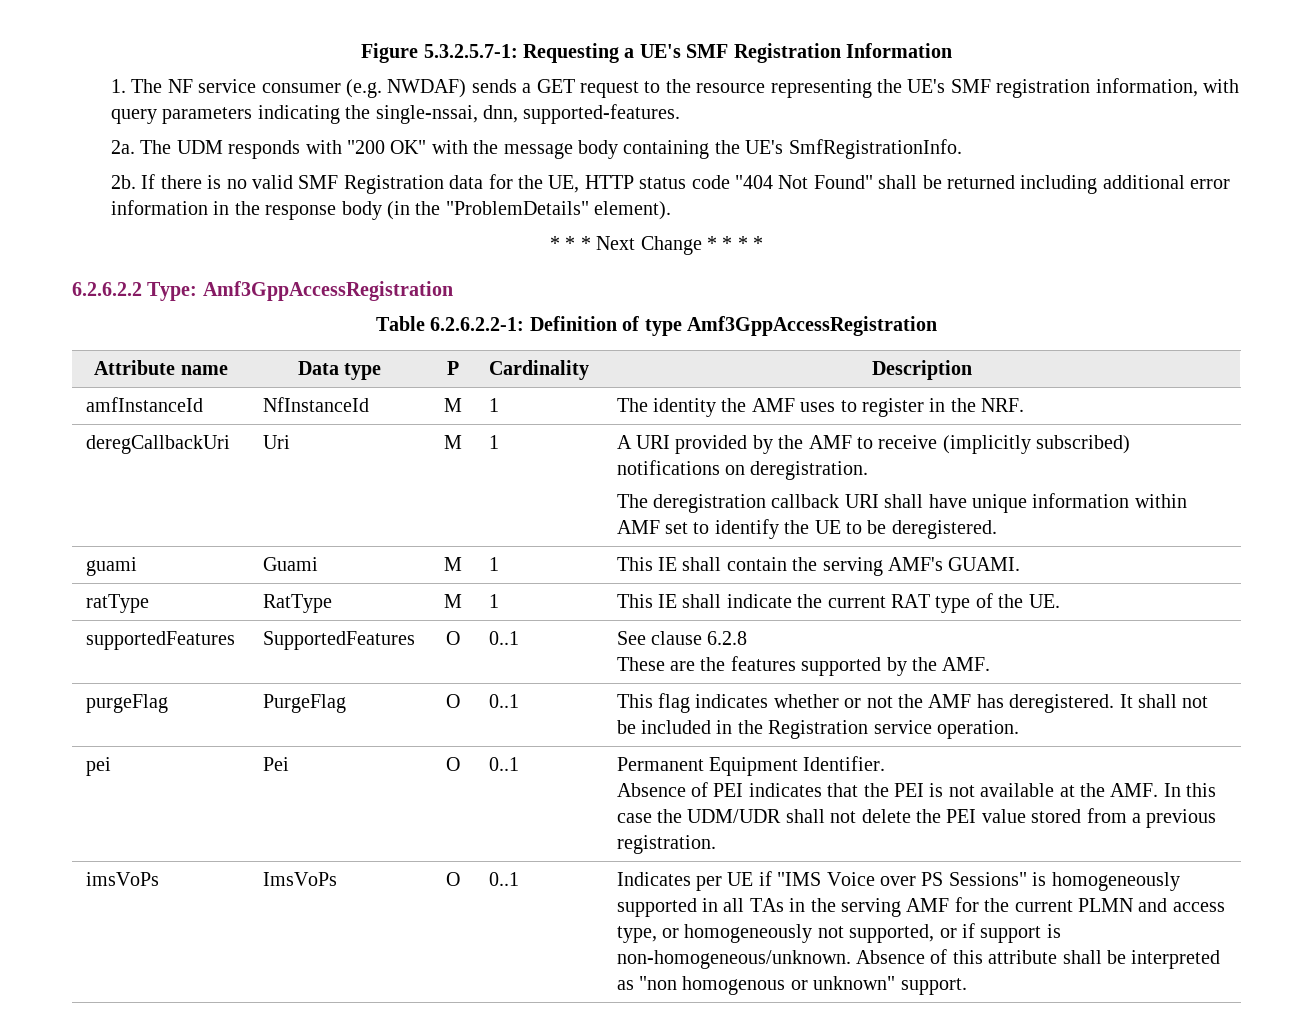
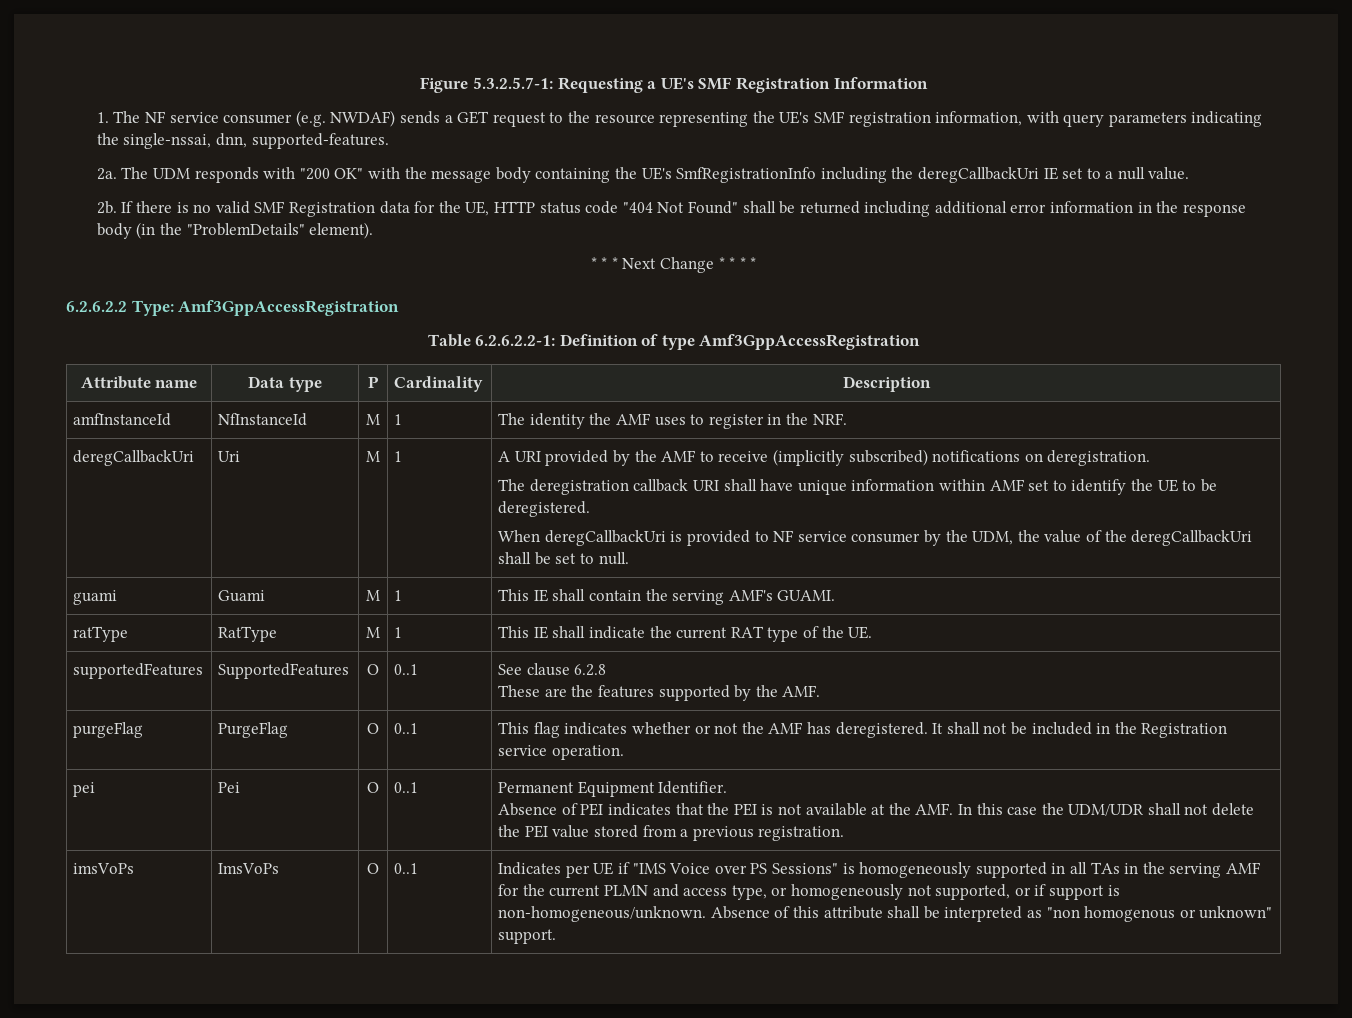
[788,139,962,159] SmfRegistrationInfo. -> [676,167,1190,183] SmfRegistrationInfo including the deregCallbackUri IE set to a null value.
(997, 529) none -> [498,530,1253,546] [498,552,629,565] // When deregCallbackUri is provided to NF service consumer by the UDM, the value of the deregCallbackUri shall be set to null.

